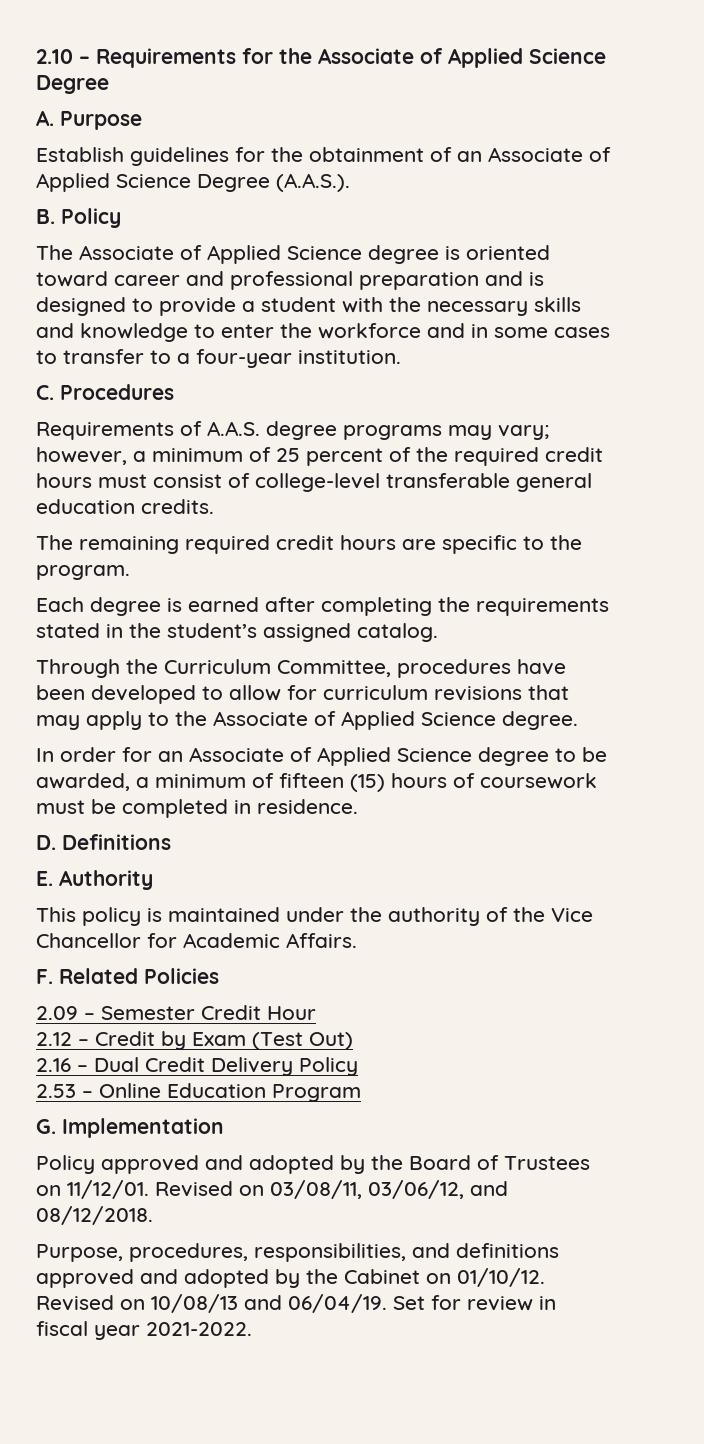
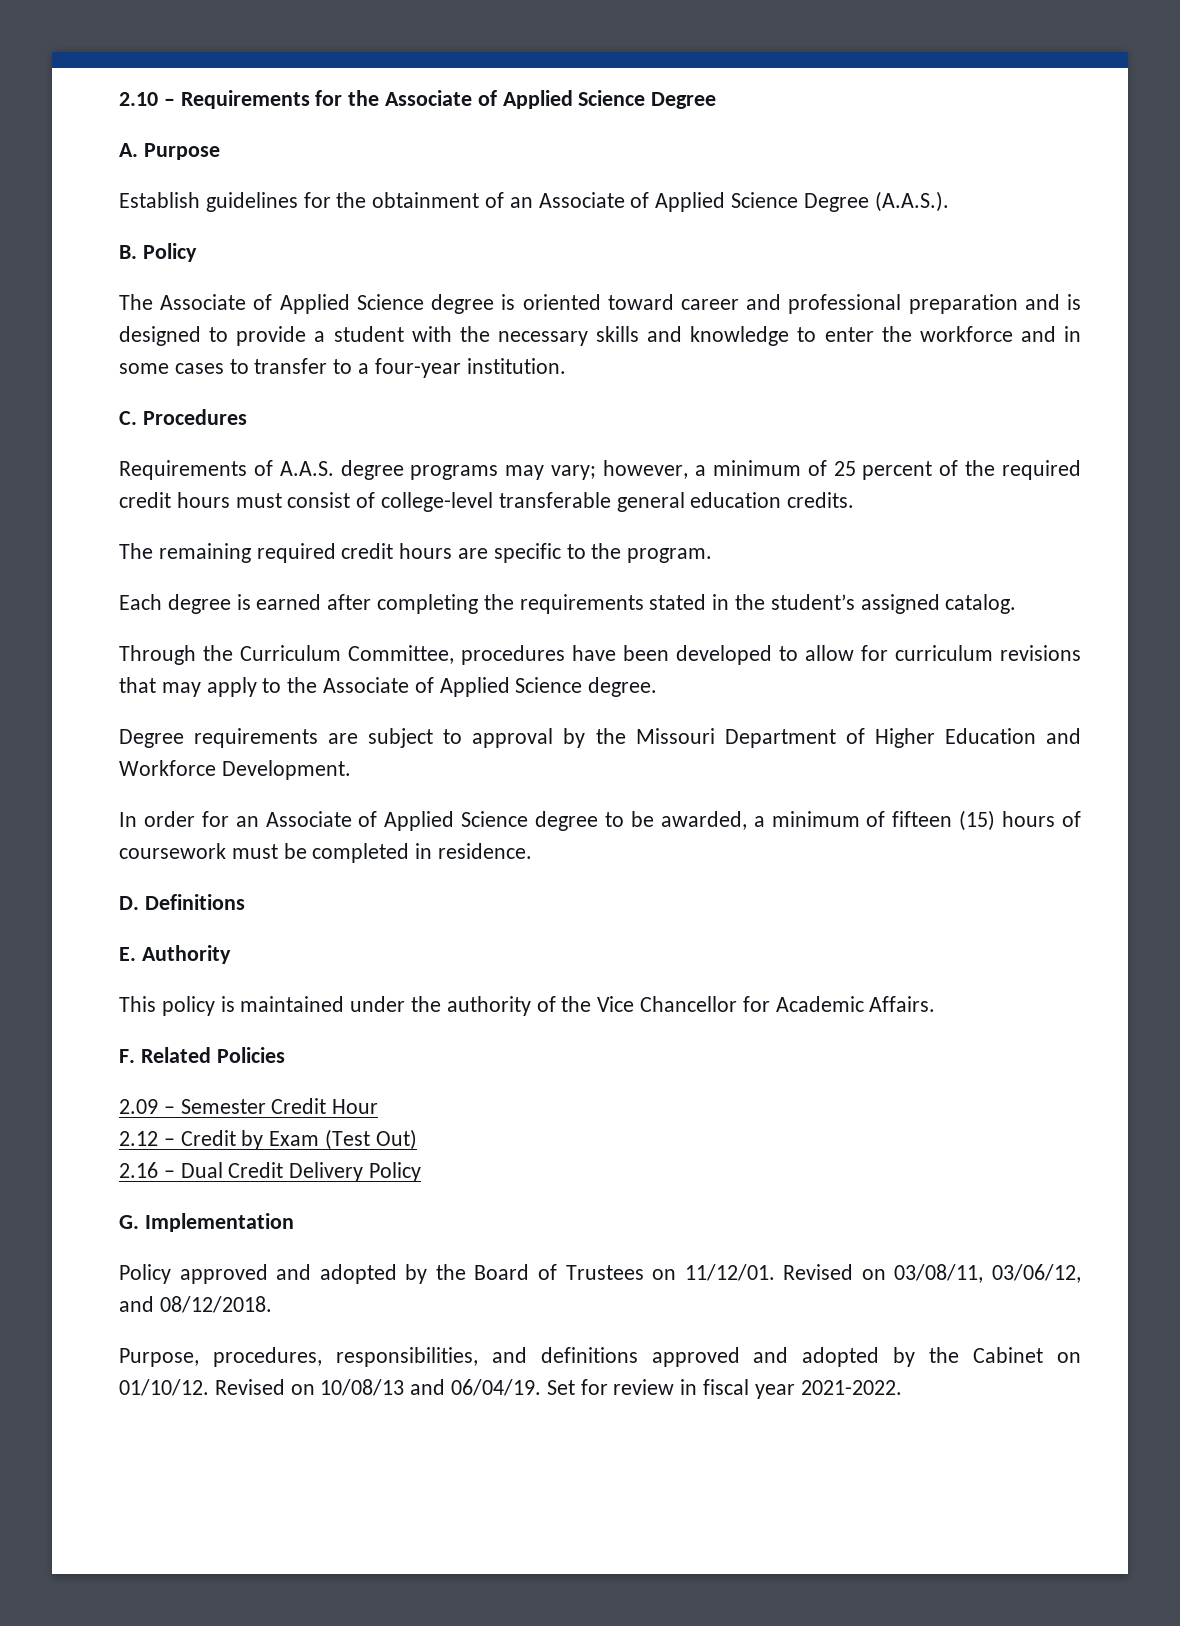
(578, 720) none -> [119,728,1081,748] [119,760,351,780] // Degree requirements are subject to approval by the Missouri Department of Higher Education and Workforce Development.
[36,1083,361,1102] // 2.53 – Online Education Program -> (422, 1172) none

